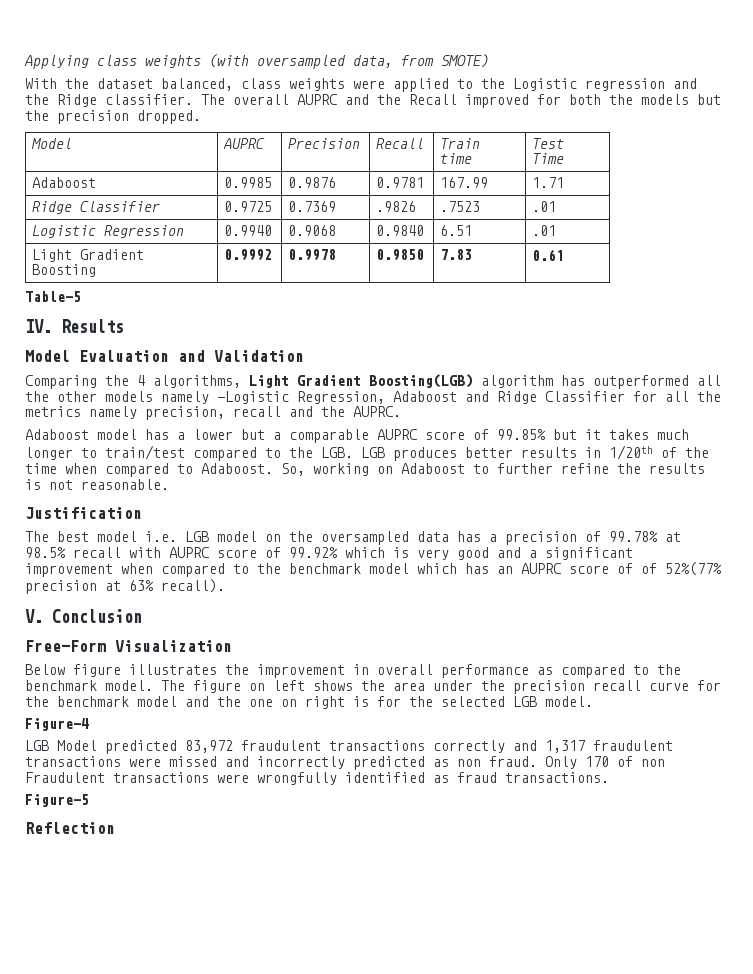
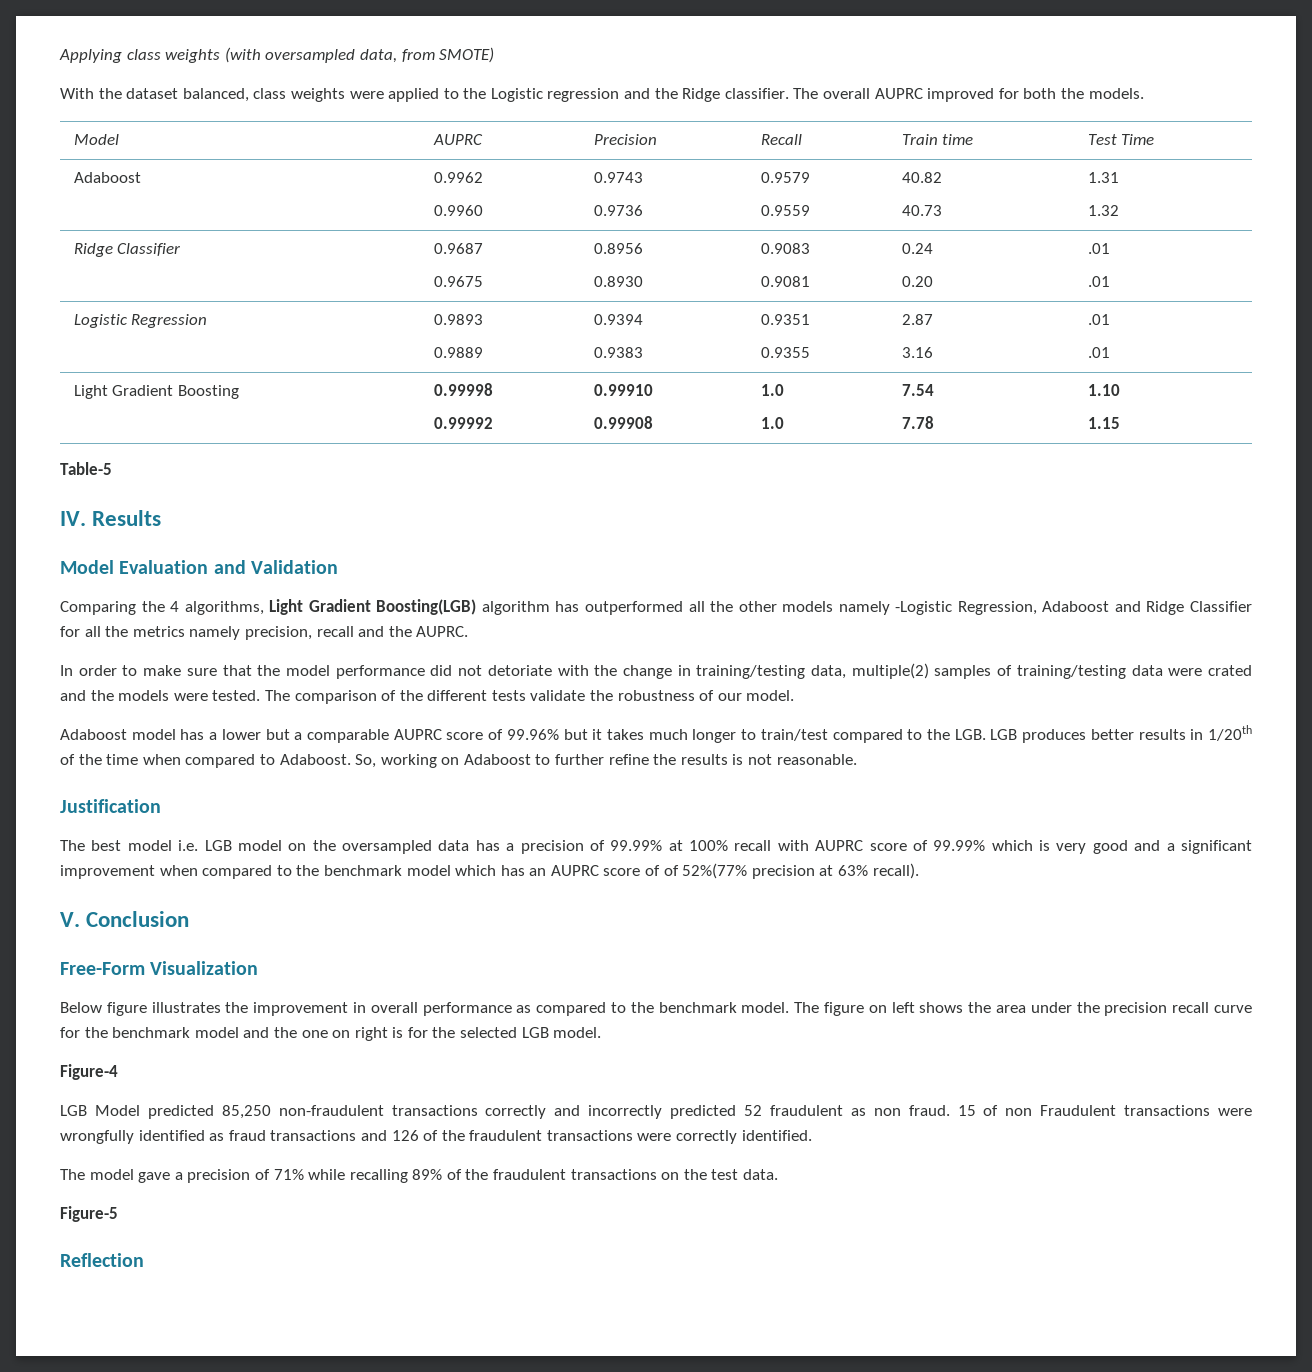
[345,94,457,105] and the Recall -> (923, 93) none
[641,94,721,105] [25,110,201,124] models but the precision dropped. -> [1088,88,1144,99] models.
[224,177,273,188] [288,177,337,188] [376,177,425,188] [440,177,489,188] [532,177,565,188] [32,201,161,214] [224,201,273,212] [288,201,337,212] [376,201,417,212] [440,201,481,212] [532,201,557,212] 0.9985 | 0.9876 | 0.9781 | 167.99 | 1.71 // Ridge Classifier | 0.9725 | 0.7369 | .9826 | .7523 | .01 -> [433,172,483,183] [433,205,483,216] [593,172,643,183] [593,205,643,216] [760,172,810,183] [760,205,810,216] [901,172,942,183] [901,205,942,216] [1087,172,1119,183] [1087,205,1119,216] [73,243,181,257] [433,243,483,254] [433,276,483,287] [593,243,643,254] [593,276,643,287] [760,243,810,254] [760,276,810,287] [901,243,933,254] [901,276,933,287] [1087,243,1110,254] [1087,276,1110,287] 0.9962 // 0.9960 | 0.9743 // 0.9736 | 0.9579 // 0.9559 | 40.82 // 40.73 | 1.31 // 1.32 // Ridge Classifier | 0.9687 // 0.9675 | 0.8956 // 0.8930 | 0.9083 // 0.9081 | 0.24 // 0.20 | .01 // .01
[224,225,273,236] [288,225,337,236] [376,225,425,236] [440,225,473,236] [532,225,557,236] 0.9940 | 0.9068 | 0.9840 | 6.51 | .01 -> [433,314,483,325] [433,347,483,358] [593,314,643,325] [593,347,643,358] [760,314,810,325] [760,347,810,358] [901,314,933,325] [901,347,933,358] [1087,314,1110,325] [1087,347,1110,358] 0.9893 // 0.9889 | 0.9394 // 0.9383 | 0.9351 // 0.9355 | 2.87 // 3.16 | .01 // .01
[224,249,273,261] [288,249,337,261] [376,249,425,261] [440,249,473,260] [532,249,565,261] 0.9992 | 0.9978 | 0.9850 | 7.83 | 0.61 -> [433,383,493,396] [433,417,493,429] [593,384,653,396] [593,416,653,429] [760,384,784,396] [760,417,784,429] [901,384,934,396] [901,416,934,429] [1087,384,1120,396] [1087,417,1120,429] 0.99998 // 0.99992 | 0.99910 // 0.99908 | 1.0 // 1.0 | 7.54 // 7.78 | 1.10 // 1.15
(401, 411) none -> [60,663,1253,679] [60,690,795,704] // In order to make sure that the model performance did not detoriate with the change in training/testing data, multiple(2) samples of training/testing data were crated and the models were tested. The comparison of the different tests validate the robustness of our model.
[497,429,546,440] 99.85% -> [506,729,559,740] 99.96%
[609,531,681,542] [25,547,66,558] 99.78% at 98.5% -> [610,840,729,851] 99.99% at 100%
[289,547,338,558] 99.92% -> [933,840,986,851] 99.99%
[185,740,321,753] 83,972 fraudulent -> [221,1105,384,1119] 85,250 non-fraudulent
[545,740,673,753] [25,756,425,770] 1,317 fraudulent transactions were missed and incorrectly predicted -> [588,1105,843,1119] incorrectly predicted 52 fraudulent
[545,756,609,769] Only 170 -> [957,1105,976,1116] 15
[505,772,609,783] transactions. -> [270,1130,812,1144] [60,1169,779,1183] transactions and 126 of the fraudulent transactions were correctly identified. // The model gave a precision of 71% while recalling 89% of the fraudulent transactions on the test data.

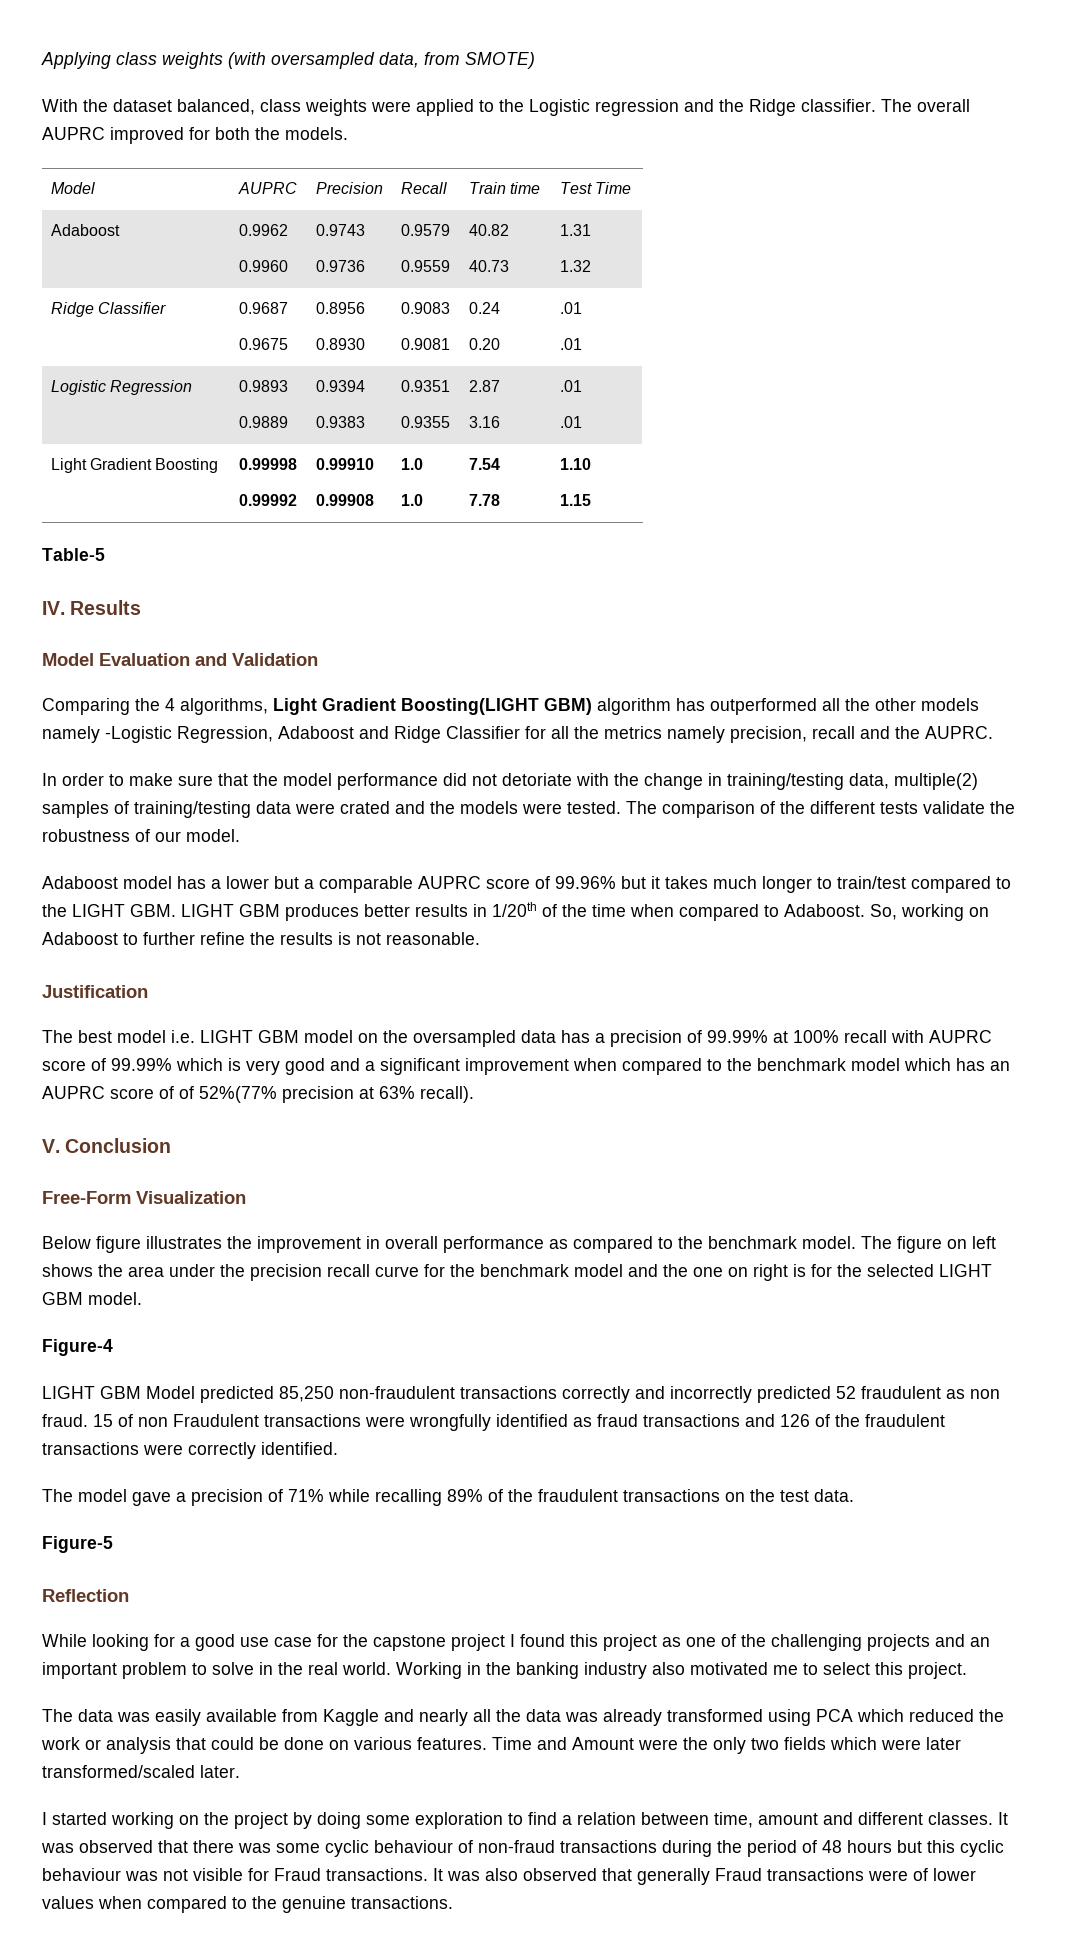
[376,599,477,615] Boosting(LGB) -> [401,698,592,715] Boosting(LIGHT GBM)
[954,729,1018,740] LGB. LGB -> [72,904,280,917] LIGHT GBM. LIGHT GBM
[204,840,232,851] LGB -> [200,1030,299,1043] LIGHT GBM
[521,1027,549,1038] LGB -> [939,1264,992,1277] [42,1292,83,1305] LIGHT GBM
[60,1105,87,1116] LGB -> [42,1386,141,1399] LIGHT GBM
(144, 1260) none -> [42,1634,990,1651] [42,1662,967,1679] [42,1709,1004,1726] [41,1737,961,1754] [42,1765,240,1778] [42,1812,1008,1829] [41,1840,1004,1857] [42,1868,976,1885] [42,1896,453,1913] // While looking for a good use case for the capstone project I found this project as one of the challenging projects and an important problem to solve in the real world. Working in the banking industry also motivated me to select this project. // The data was easily available from Kaggle and nearly all the data was already transformed using PCA which reduced the work or analysis that could be done on various features. Time and Amount were the only two fields which were later transformed/scaled later. // I started working on the project by doing some exploration to find a relation between time, amount and different classes. It was observed that there was some cyclic behaviour of non-fraud transactions during the period of 48 hours but this cyclic behaviour was not visible for Fraud transactions. It was also observed that generally Fraud transactions were of lower values when compared to the genuine transactions.

